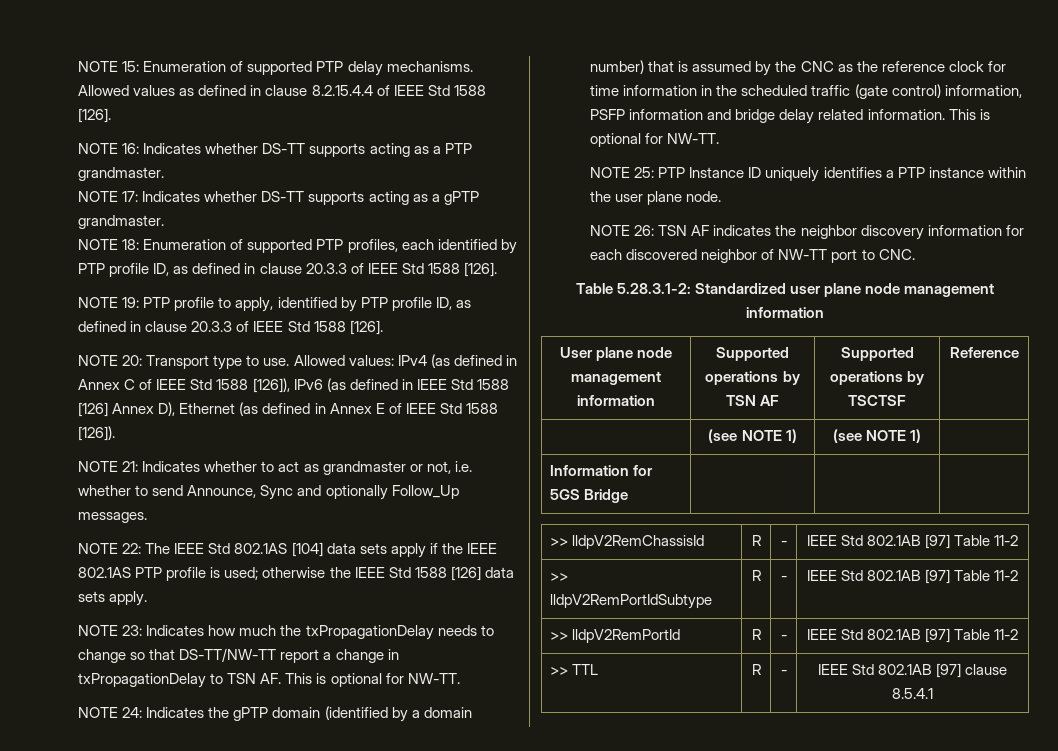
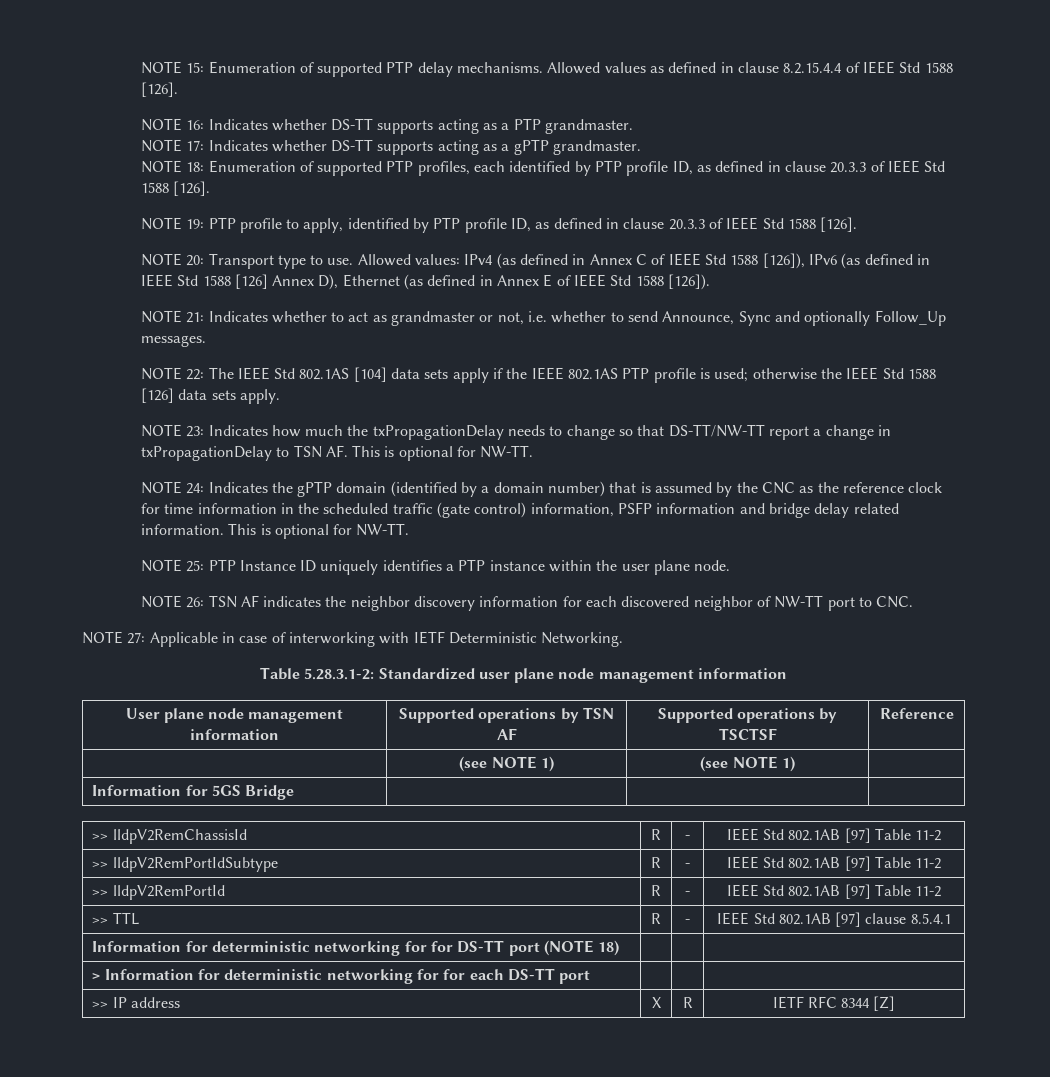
(915, 254) none -> [82,631,624,647] // NOTE 27: Applicable in case of interworking with IETF Deterministic Networking.
(933, 693) none -> [92,940,620,956] [92,968,591,984] [92,997,180,1008] [651,997,662,1008] [682,997,693,1008] [772,996,896,1011] // Information for deterministic networking for for DS-TT port (NOTE 18) | | | // > Information for deterministic networking for for each DS-TT port | | | // >> IP address | X | R | IETF RFC 8344 [Z]

